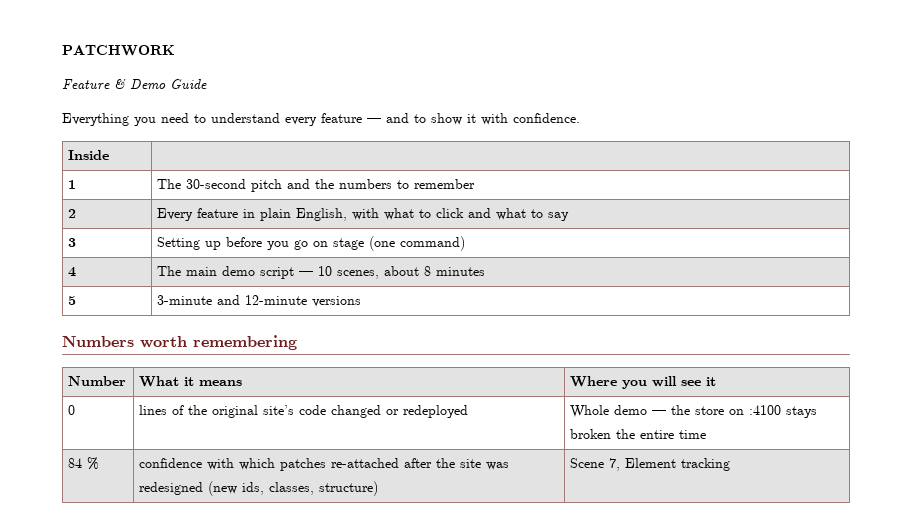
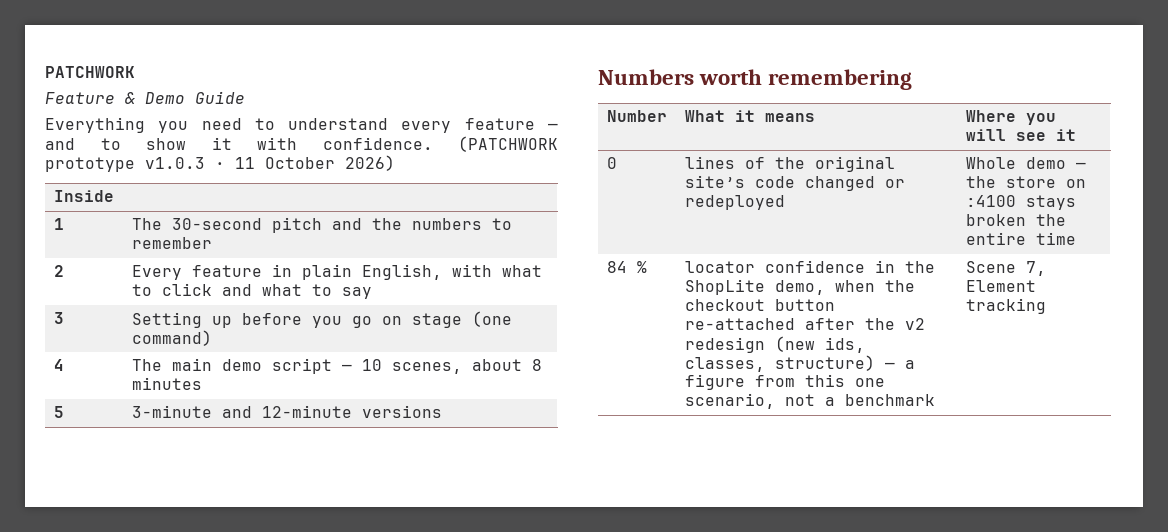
(580, 118) none -> [458,136,558,152] [45,155,395,172] (PATCHWORK prototype v1.0.3 · 11 October 2026)
[139,458,510,471] [139,481,379,496] confidence with which patches re-attached after the site was redesigned (new ids, classes, structure) -> [684,260,935,273] [684,279,915,295] [684,299,835,311] [684,318,925,330] [684,336,865,353] [684,355,915,372] [684,374,885,390] [684,393,935,409] locator confidence in the ShopLite demo, when the checkout button re-attached after the v2 redesign (new ids, classes, structure) — a figure from this one scenario, not a benchmark

